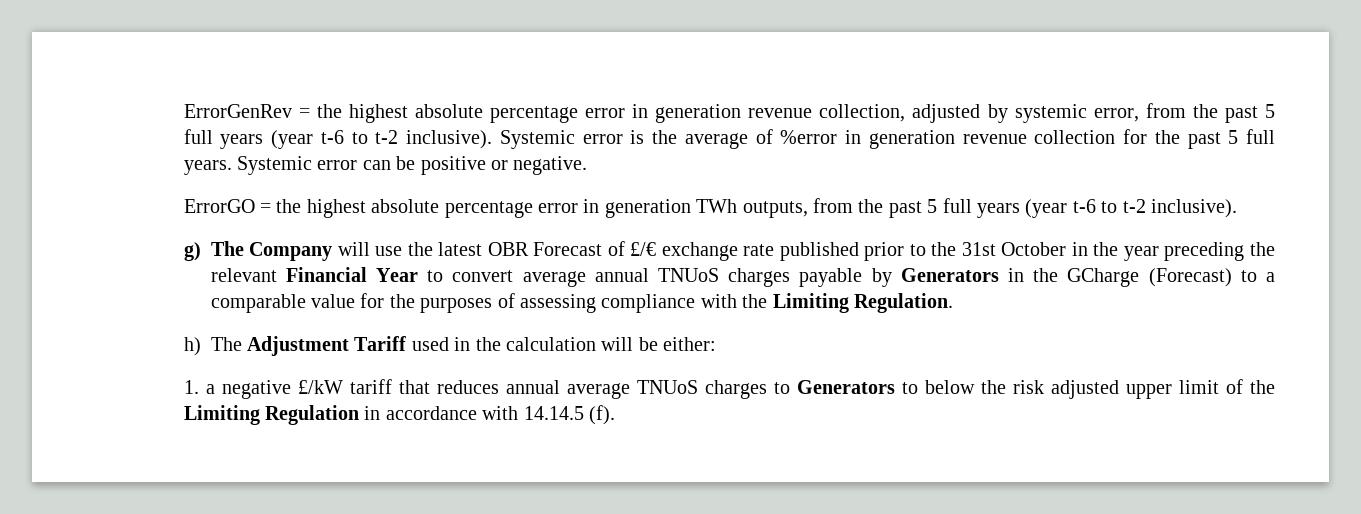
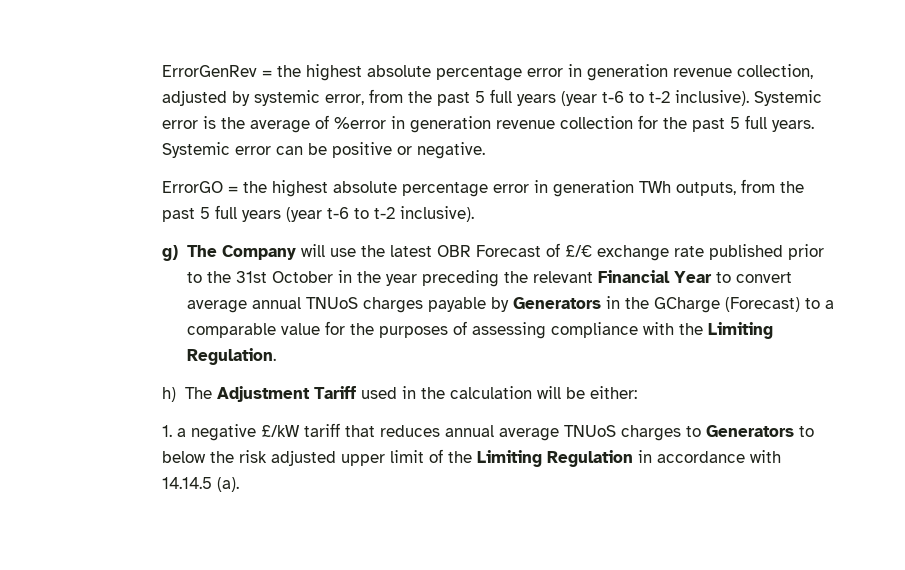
[588,405,615,425] (f). -> [217,477,240,492] (a).

